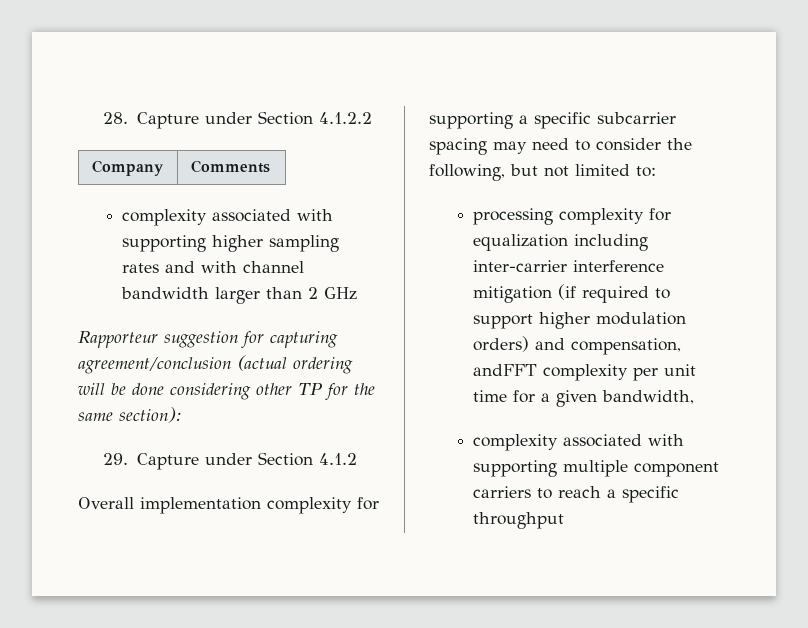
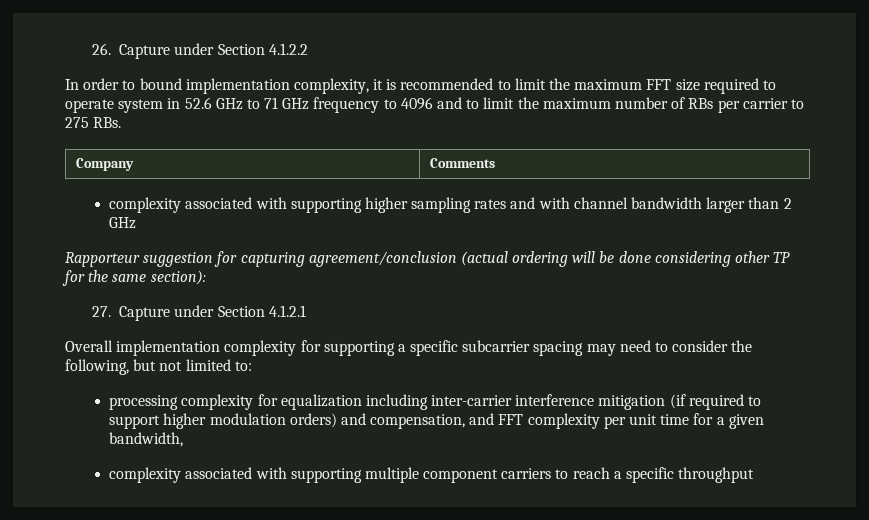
[103,112,129,124] 28. -> [92,43,112,55] 26.
(372, 118) none -> [65,78,776,94] [65,97,804,113] [65,117,122,128] // In order to bound implementation complexity, it is recommended to limit the maximum FFT size required to operate system in 52.6 GHz to 71 GHz frequency to 4096 and to limit the maximum number of RBs per carrier to 275 RBs.
[103,452,357,470] 29. Capture under Section 4.1.2 -> [92,305,306,321] 27. Capture under Section 4.1.2.1
[473,364,538,376] andFFT -> [469,413,524,425] and FFT

